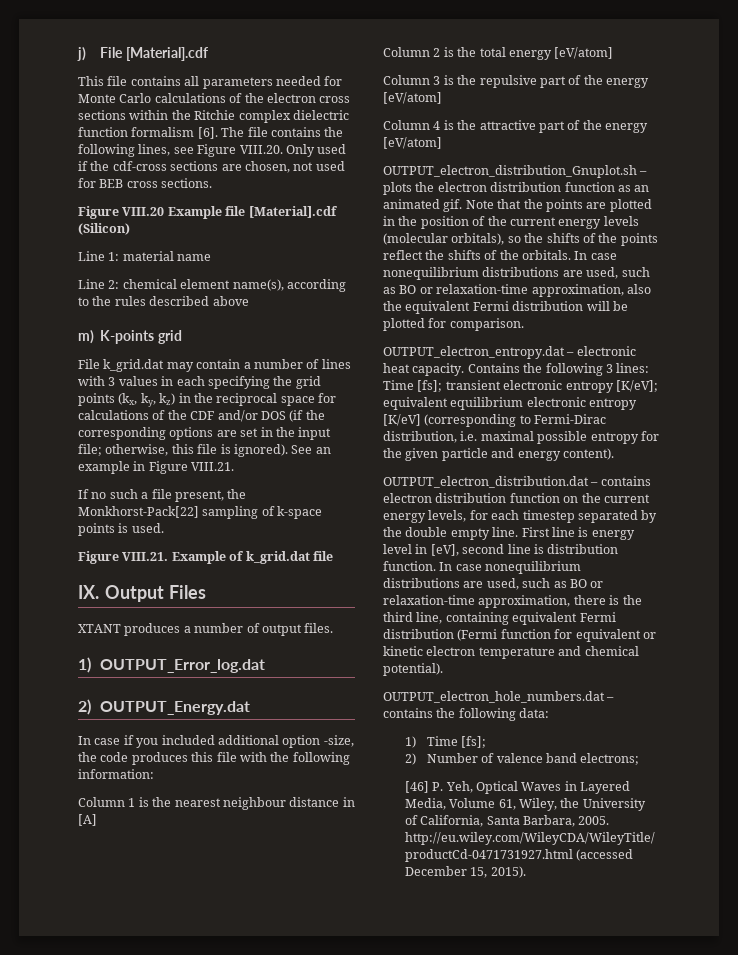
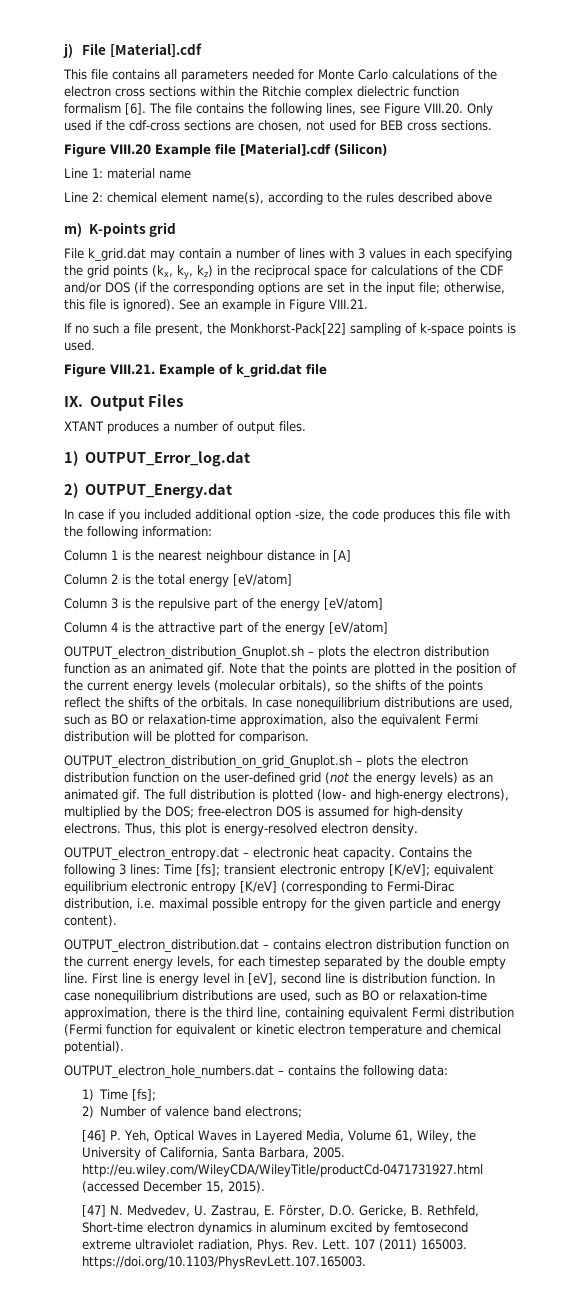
(524, 324) none -> [64,755,468,769] [64,772,493,785] [64,789,509,802] [64,806,463,819] [64,823,418,836] // OUTPUT_electron_distribution_on_grid_Gnuplot.sh – plots the electron distribution function on the user-defined grid (not the energy levels) as an animated gif. The full distribution is plotted (low- and high-energy electrons), multiplied by the DOS; free-electron DOS is assumed for high-density electrons. Thus, this plot is energy-resolved electron density.
(526, 872) none -> [81,1205,479,1217] [81,1222,468,1235] [81,1239,467,1252] [81,1256,366,1269] // [47] N. Medvedev, U. Zastrau, E. Förster, D.O. Gericke, B. Rethfeld, Short-time electron dynamics in aluminum excited by femtosecond extreme ultraviolet radiation, Phys. Rev. Lett. 107 (2011) 165003. https://doi.org/10.1103/PhysRevLett.107.165003.

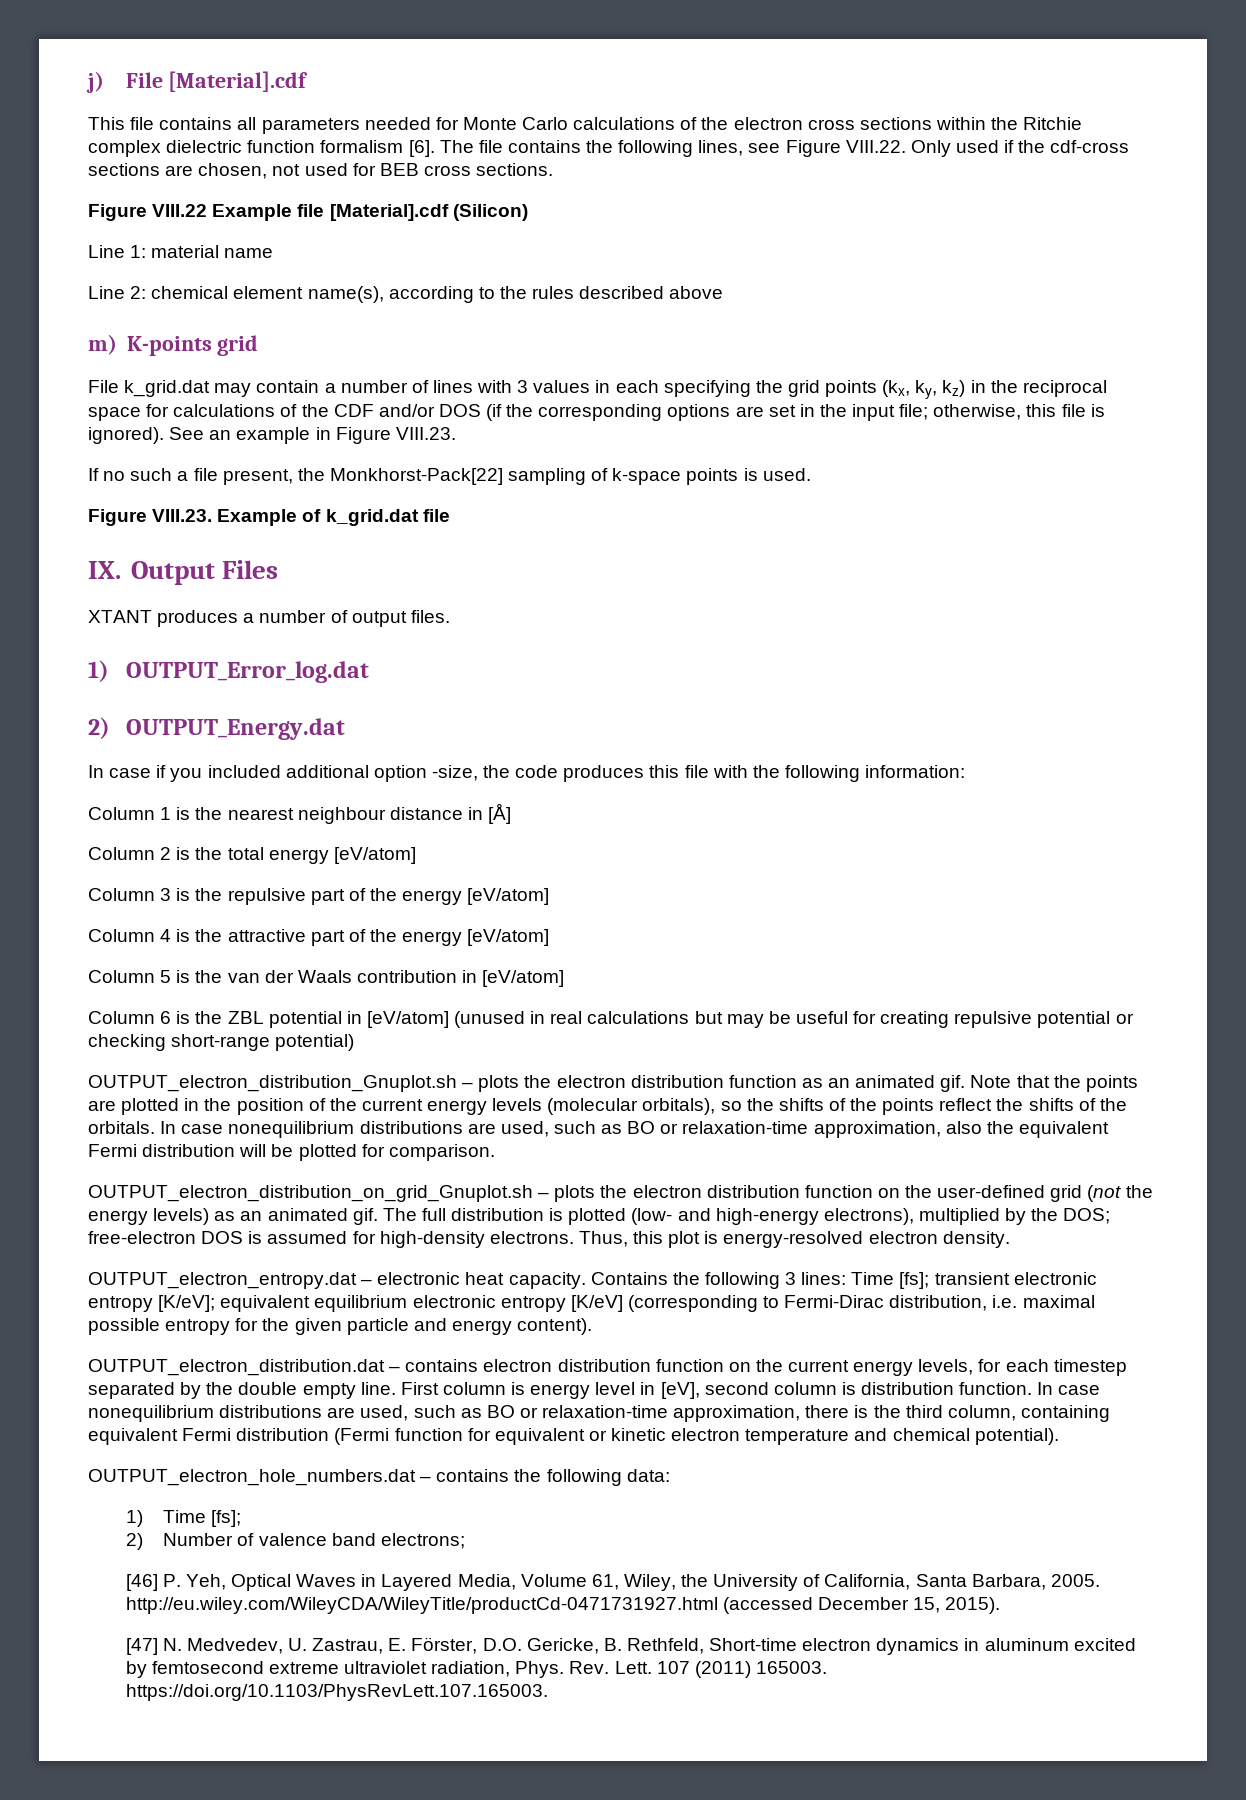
[424,103,463,114] VIII.20. -> [845,140,906,153] VIII.22.
[110,144,151,155] VIII.20 -> [152,204,208,217] VIII.22
[329,299,368,309] VIII.21. -> [395,427,456,440] VIII.23.
[110,364,155,374] VIII.21. -> [152,509,213,522] VIII.23.
[333,550,351,562] [A] -> [488,803,512,824] [Å]
(388, 628) none -> [88,970,565,987] [88,1011,1134,1028] [88,1034,355,1051] // Column 5 is the van der Waals contribution in [eV/atom] // Column 6 is the ZBL potential in [eV/atom] (unused in real calculations but may be useful for creating repulsive potential or checking short-range potential)
[122,973,142,984] line -> [442,1382,506,1395] column
[325,973,345,984] line -> [773,1382,837,1395] column
[257,1007,281,1019] line, -> [947,1405,1016,1421] column,

